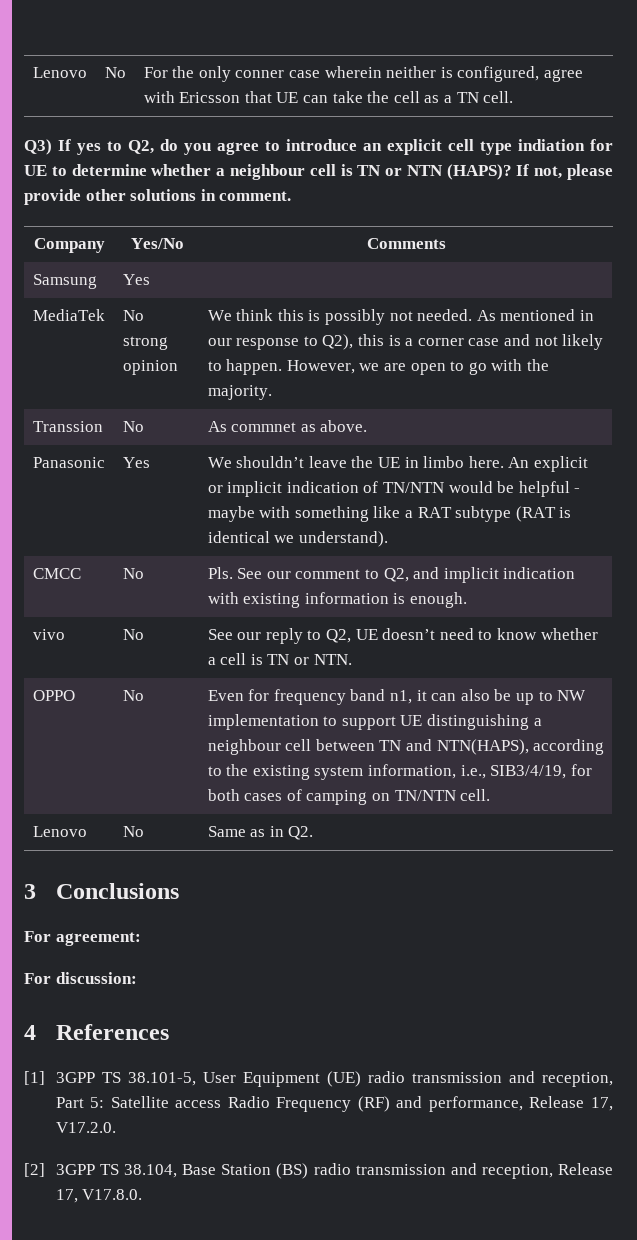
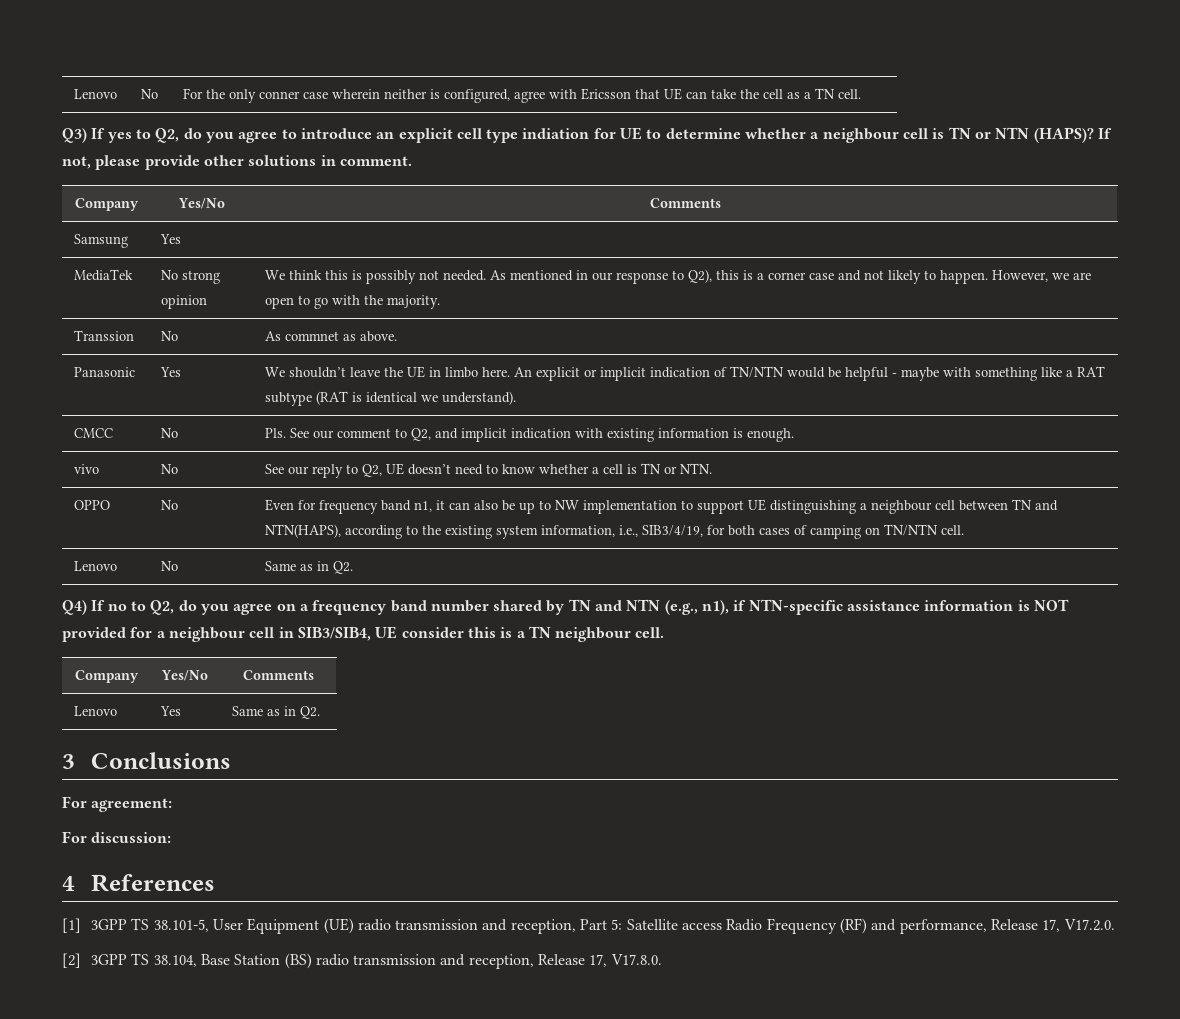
(314, 833) none -> [62,599,1070,615] [62,626,665,642] [74,670,139,683] [161,670,208,681] [243,670,314,680] [73,706,117,716] [159,706,181,716] [231,706,320,719] // Q4) If no to Q2, do you agree on a frequency band number shared by TN and NTN (e.g., n1), if NTN-specific assistance information is NOT provided for a neighbour cell in SIB3/SIB4, UE consider this is a TN neighbour cell. // Company | Yes/No | Comments // Lenovo | Yes | Same as in Q2.

